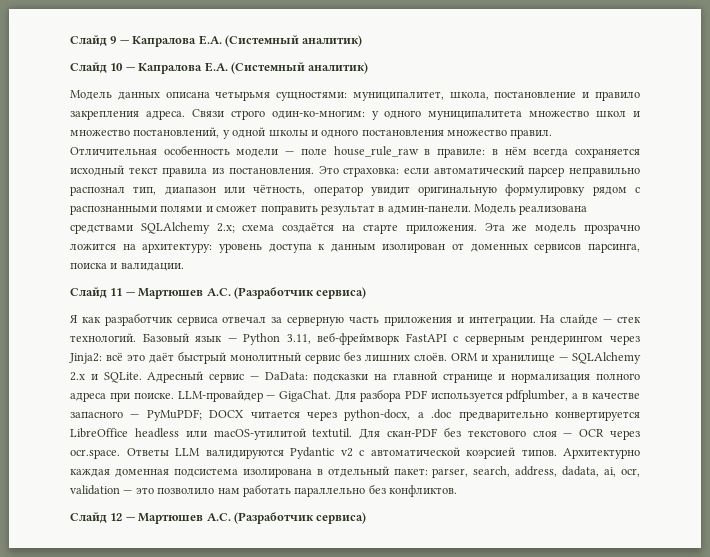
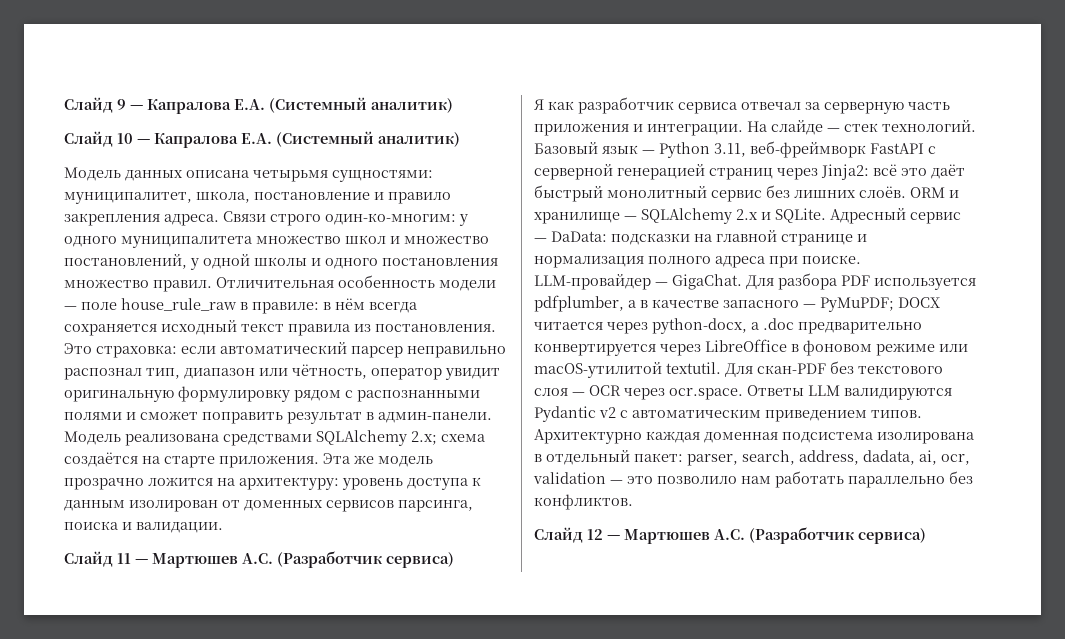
[464,335,604,345] серверным рендерингом -> [534,164,773,180] серверной генерацией страниц
[70,428,179,438] LibreOffice headless -> [660,339,935,356] через LibreOffice в фоновом режиме
[370,447,515,459] автоматической коэрсией -> [632,409,867,422] автоматическим приведением

